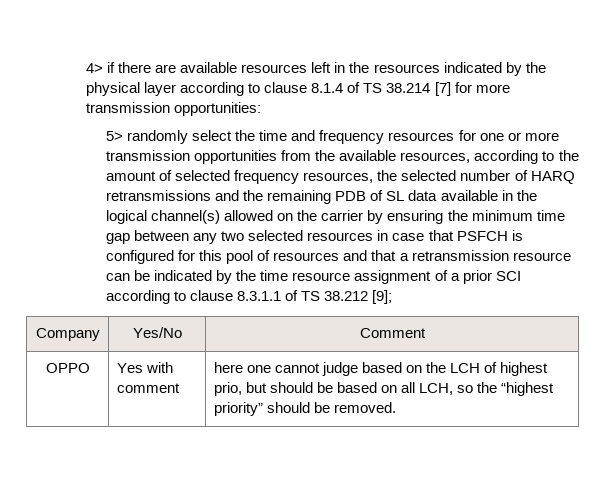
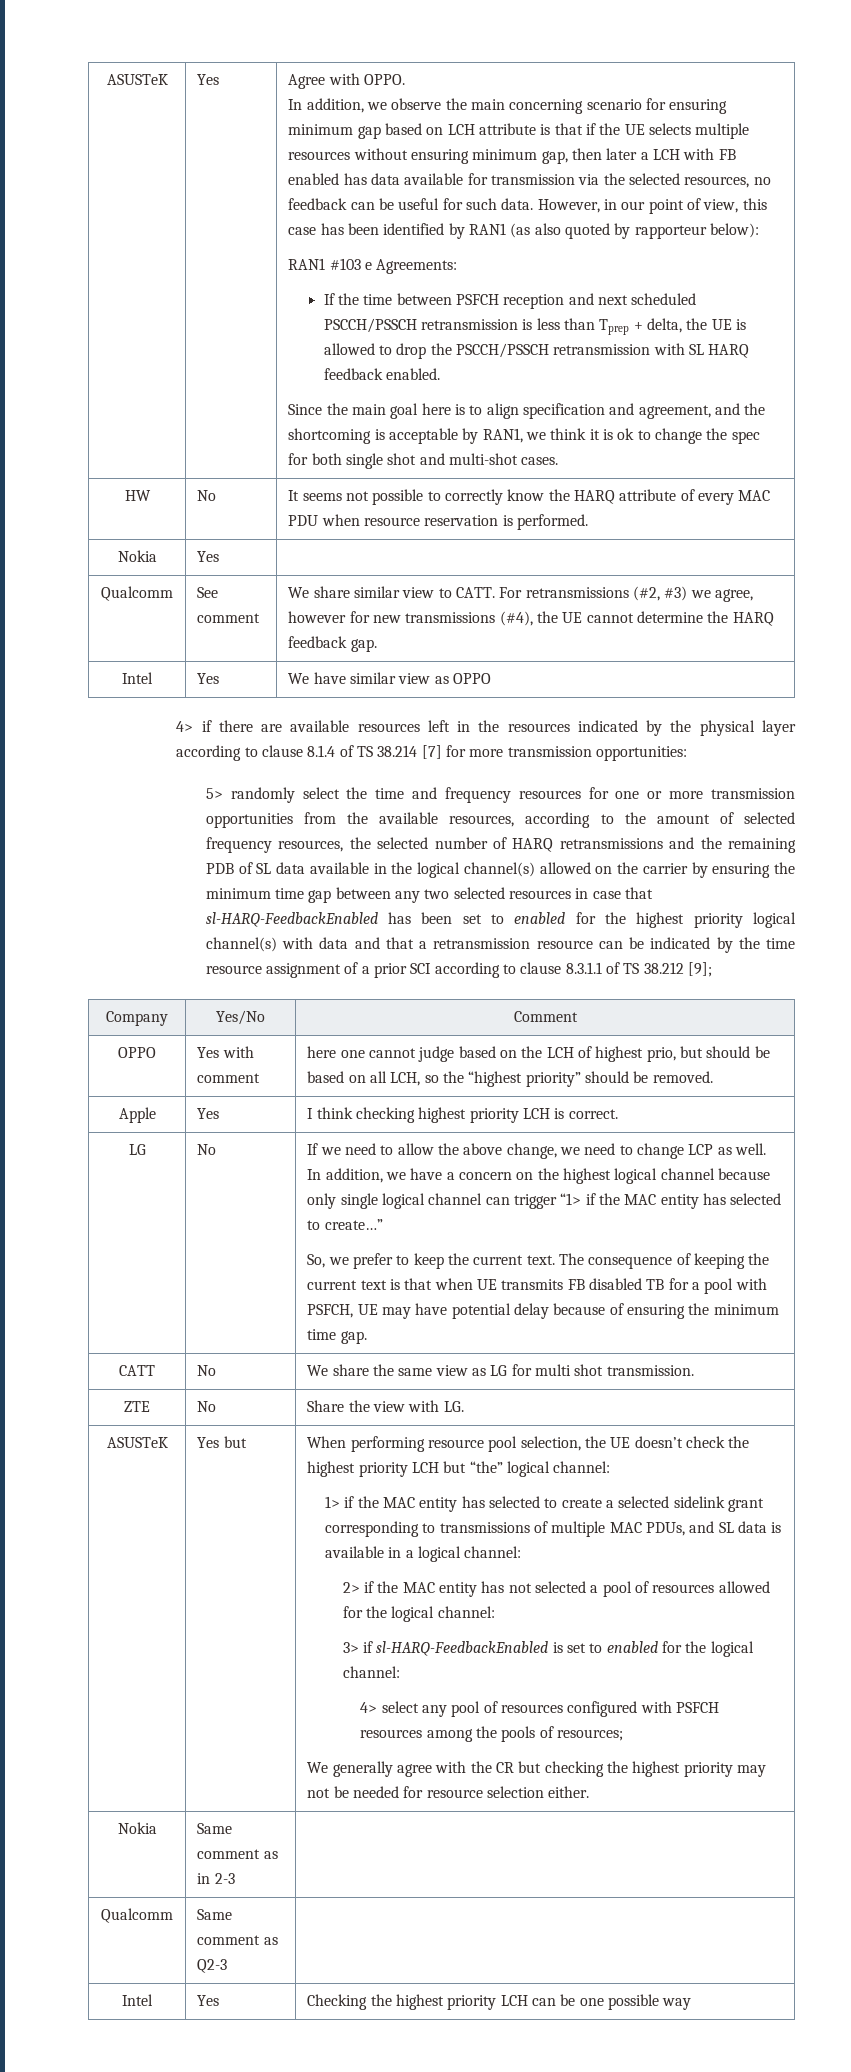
(86, 68) none -> [106,74,168,85] [197,74,220,85] [288,73,406,89] [288,98,728,114] [288,123,750,139] [288,148,736,164] [288,173,771,188] [288,198,767,214] [288,223,759,239] [288,258,458,274] [323,293,697,309] [323,318,746,335] [323,343,750,359] [323,368,441,380] [288,403,766,419] [288,428,760,444] [288,453,559,469] [124,490,151,501] [197,490,217,501] [288,489,771,505] [288,514,589,530] [117,550,157,562] [197,551,220,562] [101,586,173,601] [197,587,219,598] [197,613,261,623] [288,586,753,602] [288,611,774,626] [288,636,377,652] [122,672,153,684] [197,673,220,684] [288,672,492,684] ASUSTeK | Yes | Agree with OPPO. // In addition, we observe the main concerning scenario for ensuring minimum gap based on LCH attribute is that if the UE selects multiple resources without ensuring minimum gap, then later a LCH with FB enabled has data available for transmission via the selected resources, no feedback can be useful for such data. However, in our point of view, this case has been identified by RAN1 (as also quoted by rapporteur below): // RAN1 #103 e Agreements: // If the time between PSFCH reception and next scheduled PSCCH/PSSCH retransmission is less than Tprep + delta, the UE is allowed to drop the PSCCH/PSSCH retransmission with SL HARQ feedback enabled. // Since the main goal here is to align specification and agreement, and the shortcoming is acceptable by RAN1, we think it is ok to change the spec for both single shot and multi-shot cases. // HW | No | It seems not possible to correctly know the HARQ attribute of every MAC PDU when resource reservation is performed. // Nokia | Yes | // Qualcomm | See comment | We share similar view to CATT. For retransmissions (#2, #3) we agree, however for new transmissions (#4), the UE cannot determine the HARQ feedback gap. // Intel | Yes | We have similar view as OPPO //
[456,230,523,241] [106,250,340,264] PSFCH is configured for this pool of resources -> [205,912,796,928] [205,937,349,952] sl-HARQ-FeedbackEnabled has been set to enabled for the highest priority logical channel(s) with data
(396, 407) none -> [118,1107,156,1123] [197,1108,220,1119] [307,1107,618,1123] [128,1144,146,1155] [197,1144,217,1155] [307,1143,766,1159] [307,1168,770,1184] [307,1193,782,1209] [307,1219,383,1230] [307,1253,770,1269] [307,1278,767,1294] [307,1303,779,1319] [307,1329,367,1344] [119,1365,155,1376] [197,1365,217,1376] [307,1364,694,1376] [124,1401,150,1412] [197,1401,217,1412] [307,1400,464,1412] [106,1437,168,1448] [197,1436,247,1448] [307,1436,750,1452] [307,1461,611,1477] [325,1496,764,1512] [325,1521,782,1537] [325,1546,522,1562] [342,1581,770,1597] [342,1606,495,1622] [342,1641,754,1657] [342,1666,400,1678] [360,1701,720,1717] [360,1726,624,1742] [307,1761,766,1777] [307,1786,590,1798] [117,1822,157,1834] [197,1823,233,1834] [197,1849,278,1859] [197,1873,235,1884] [101,1908,173,1923] [197,1909,233,1920] [197,1935,278,1945] [197,1959,228,1973] [122,1994,153,2006] [197,1995,220,2006] [307,1994,692,2010] // Apple | Yes | I think checking highest priority LCH is correct. // LG | No | If we need to allow the above change, we need to change LCP as well. In addition, we have a concern on the highest logical channel because only single logical channel can trigger “1> if the MAC entity has selected to create…” // So, we prefer to keep the current text. The consequence of keeping the current text is that when UE transmits FB disabled TB for a pool with PSFCH, UE may have potential delay because of ensuring the minimum time gap. // CATT | No | We share the same view as LG for multi shot transmission. // ZTE | No | Share the view with LG. // ASUSTeK | Yes but | When performing resource pool selection, the UE doesn’t check the highest priority LCH but “the” logical channel: // 1> if the MAC entity has selected to create a selected sidelink grant corresponding to transmissions of multiple MAC PDUs, and SL data is available in a logical channel: // 2> if the MAC entity has not selected a pool of resources allowed for the logical channel: // 3> if sl-HARQ-FeedbackEnabled is set to enabled for the logical channel: // 4> select any pool of resources configured with PSFCH resources among the pools of resources; // We generally agree with the CR but checking the highest priority may not be needed for resource selection either. // Nokia | Same comment as in 2-3 | // Qualcomm | Same comment as Q2-3 | // Intel | Yes | Checking the highest priority LCH can be one possible way

